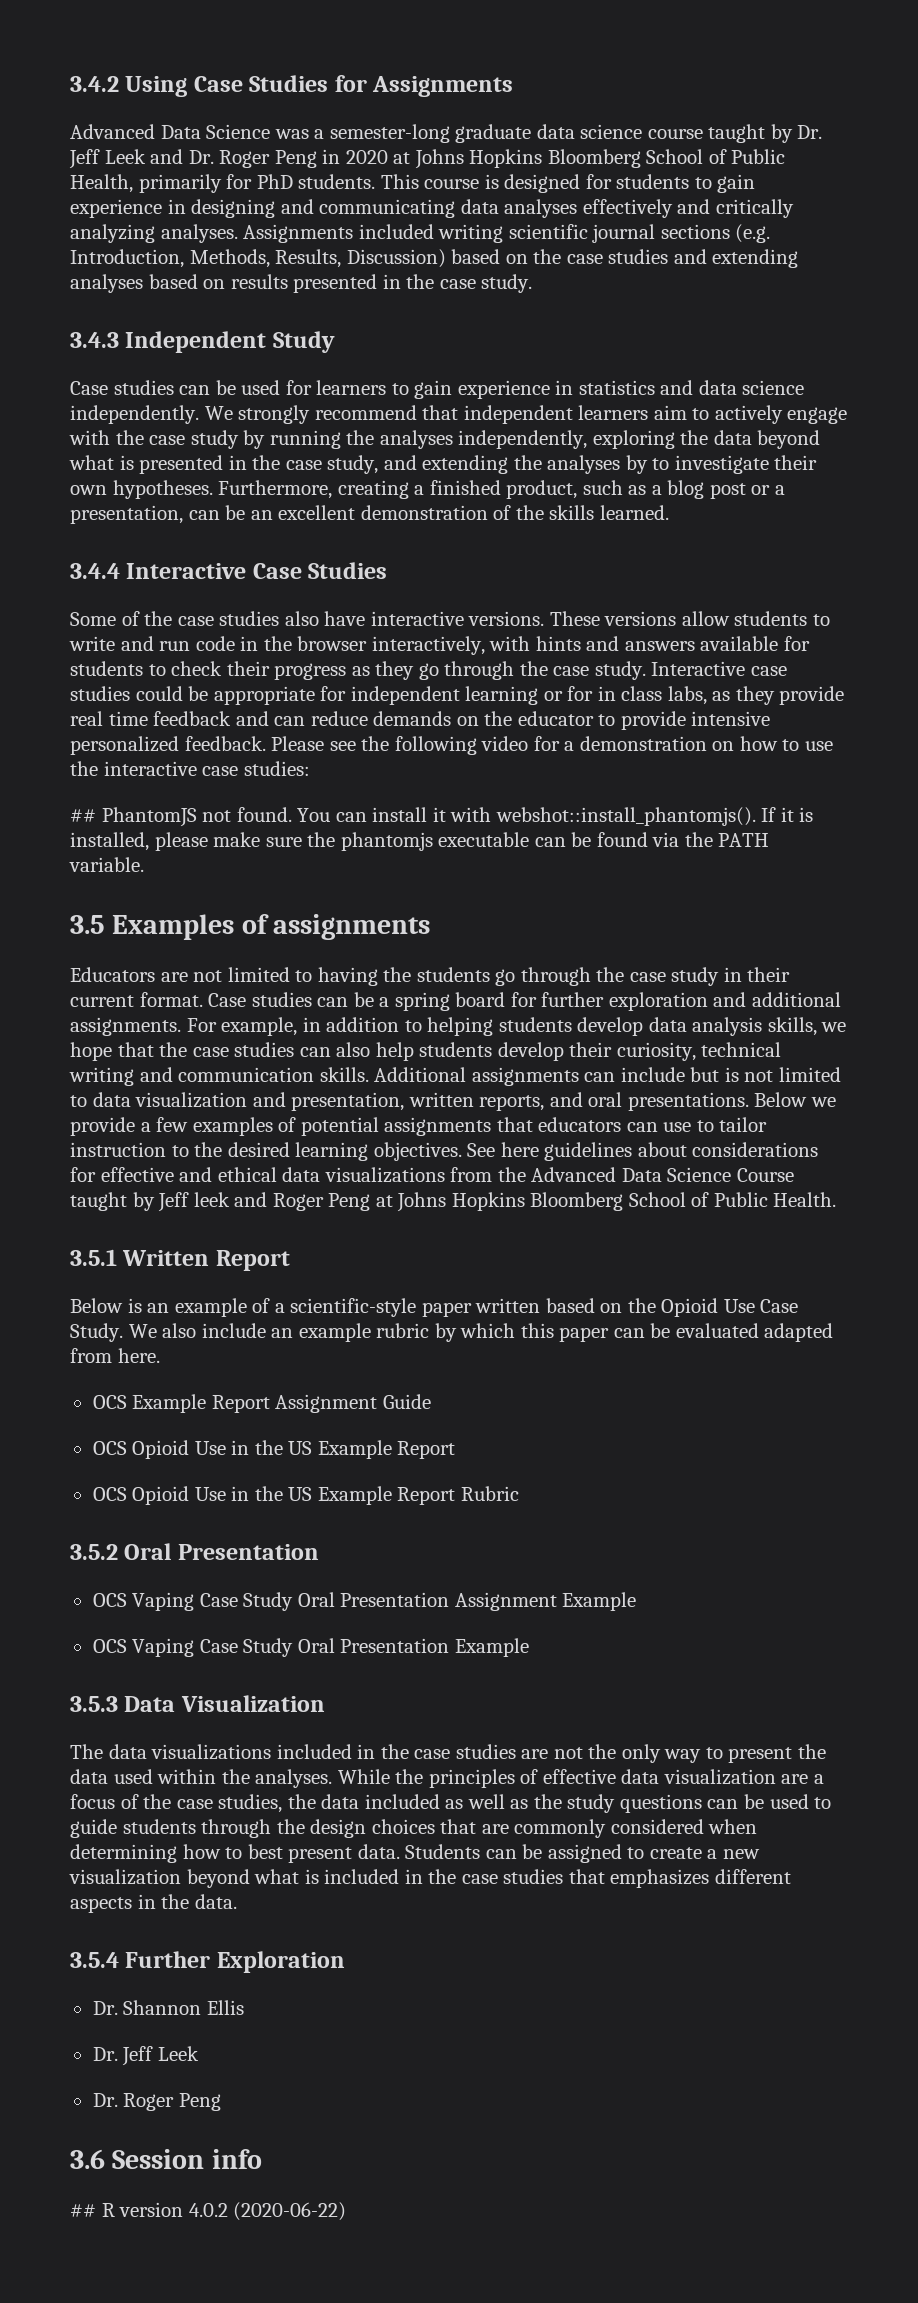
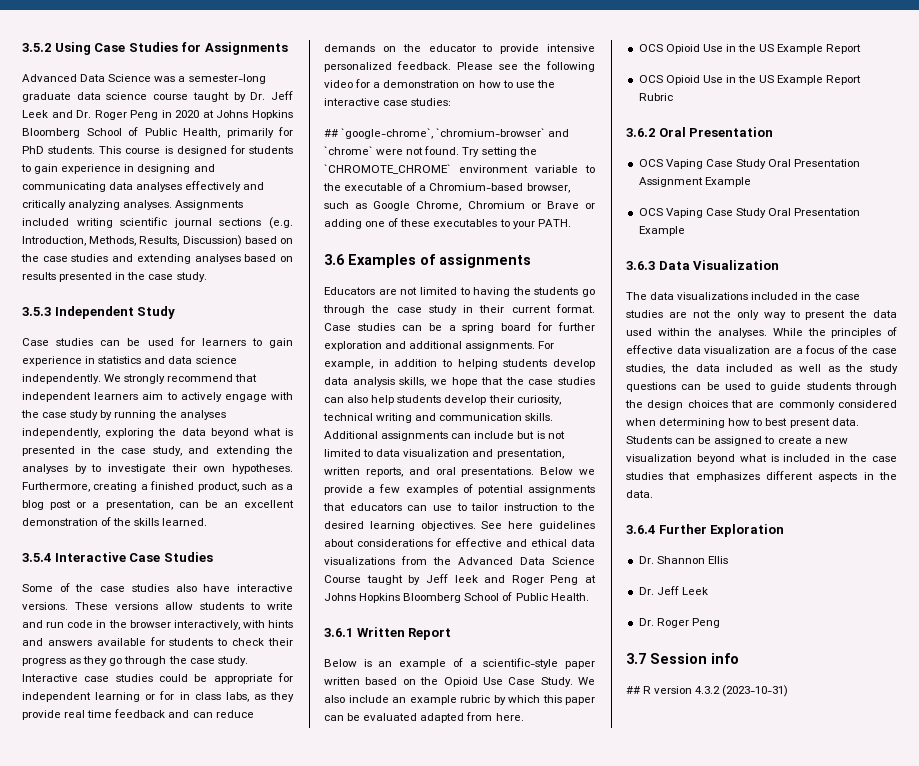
[70,76,119,92] 3.4.2 -> [22,43,51,52] 3.5.2
[70,332,119,348] 3.4.3 -> [22,307,51,316] 3.5.3
[70,563,120,579] 3.4.4 -> [22,553,51,562] 3.5.4
[101,807,814,827] [70,832,770,851] [69,857,144,872] [70,915,105,934] PhantomJS not found. You can install it with webshot::install_phantomjs(). If it is installed, please make sure the phantomjs executable can be found via the PATH variable. // 3.5 -> [341,128,570,139] [324,146,537,157] [324,164,595,174] [323,182,570,193] [324,201,595,211] [324,218,571,229] [324,254,345,265] `google-chrome`, `chromium-browser` and `chrome` were not found. Try setting the `CHROMOTE_CHROME` environment variable to the executable of a Chromium-based browser, such as Google Chrome, Chromium or Brave or adding one of these executables to your PATH. // 3.6
[70,1249,117,1266] 3.5.1 -> [324,628,353,637] 3.6.1
[92,1394,431,1413] // OCS Example Report Assignment Guide -> (524, 717) none
[70,1544,118,1560] 3.5.2 -> [626,128,655,137] 3.6.2
[70,1696,118,1712] 3.5.3 -> [626,261,655,270] 3.6.3
[70,1952,119,1968] 3.5.4 -> [626,525,655,534] 3.6.4
[70,2149,105,2169] 3.6 -> [626,653,646,664] 3.7
[188,2202,347,2221] 4.0.2 (2020-06-22) -> [695,685,789,697] 4.3.2 (2023-10-31)

